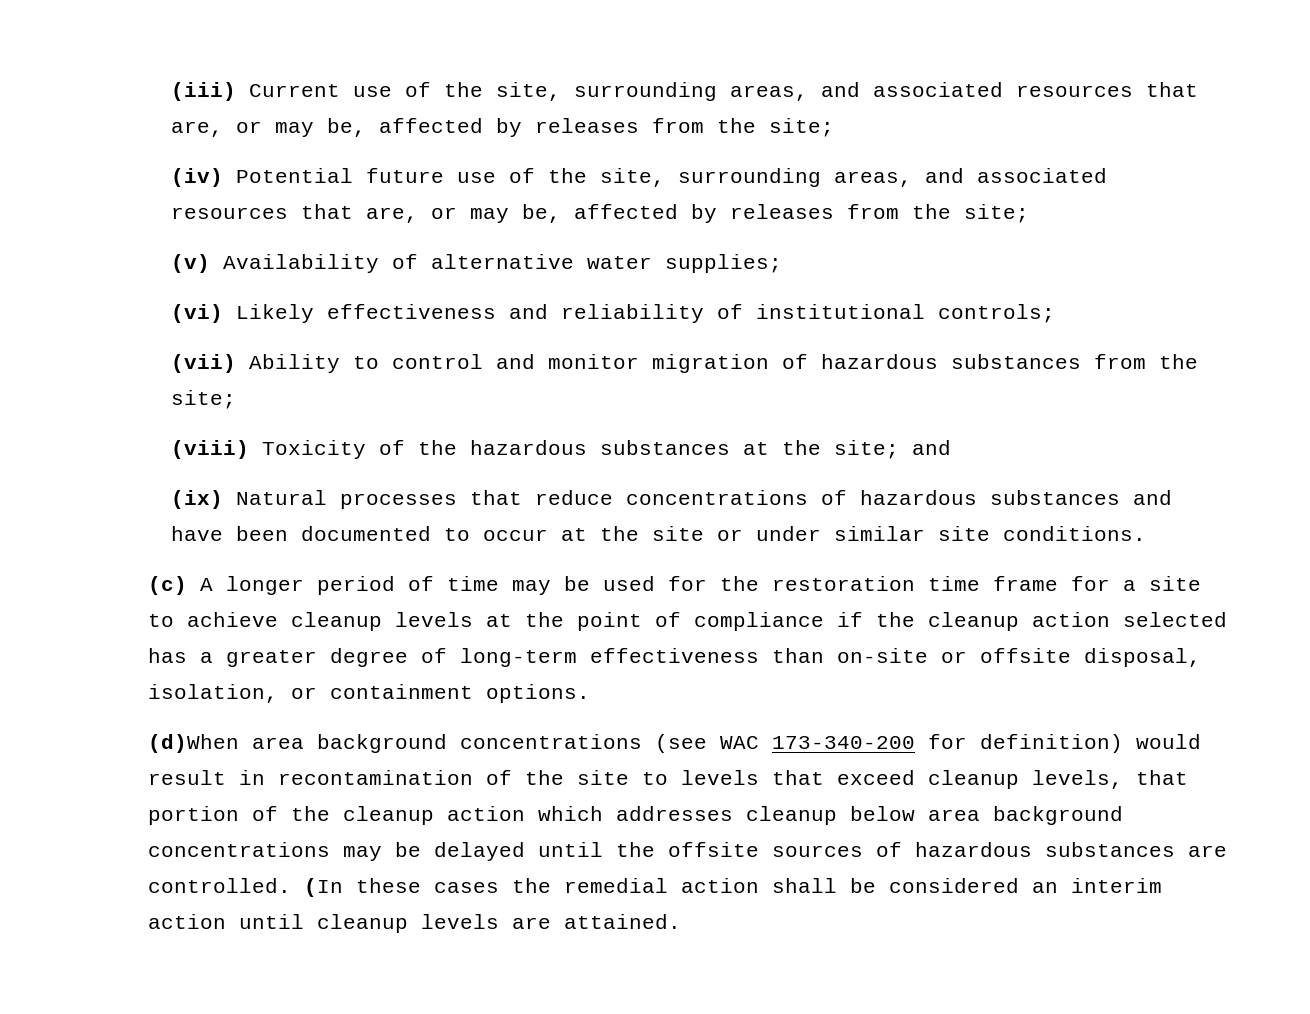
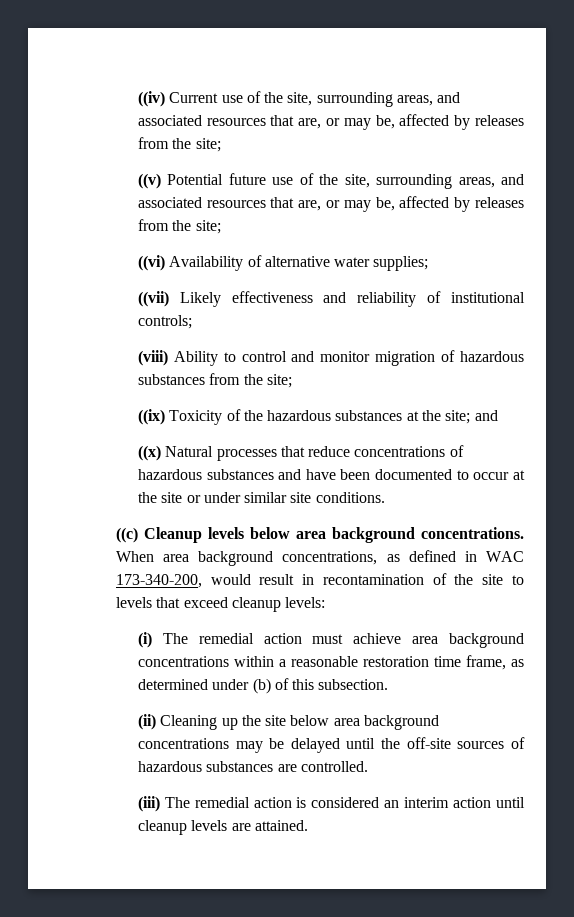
[170,82,236,101] (iii) -> [137,91,165,107] ((iv)
[170,168,223,187] (iv) -> [137,173,161,189] ((v)
[170,254,210,273] (v) -> [137,255,165,271] ((vi)
[170,304,223,323] (vi) -> [137,291,169,307] ((vii)
[170,354,236,373] (vii) -> [137,350,168,366] (viii)
[170,440,249,459] (viii) -> [137,409,165,425] ((ix)
[170,490,223,509] (ix) -> [137,445,161,461] ((x)
[147,576,1201,595] [147,612,1227,631] [147,648,1201,667] [147,684,590,703] [147,734,1123,753] (c) A longer period of time may be used for the restoration time frame for a site to achieve cleanup levels at the point of compliance if the cleanup action selected has a greater degree of long-term effectiveness than on-site or offsite disposal, isolation, or containment options. // (d)When area background concentrations (see WAC 173-340-200 for definition) -> [115,527,524,543] [115,550,524,566] [115,574,202,588] ((c) Cleanup levels below area background concentrations. When area background concentrations, as defined in WAC 173-340-200,
[1031,770,1188,789] [147,806,837,825] levels, that portion of the cleanup action which addresses cleanup -> [285,597,326,608] [137,632,524,648] [137,655,524,670] [137,678,389,694] [137,714,287,730] levels: // (i) The remedial action must achieve area background concentrations within a reasonable restoration time frame, as determined under (b) of this subsection. // (ii) Cleaning up the site
[667,842,759,857] offsite -> [406,737,451,749] off-site
[303,878,876,897] (In these cases the remedial action shall be -> [137,796,307,812] // (iii) The remedial action is

